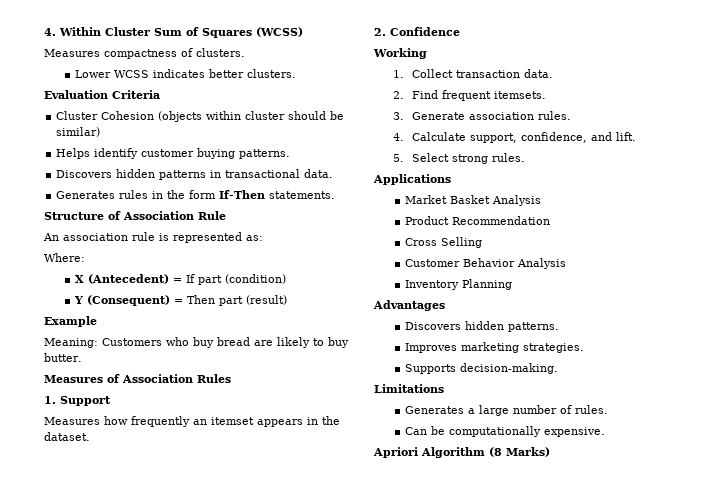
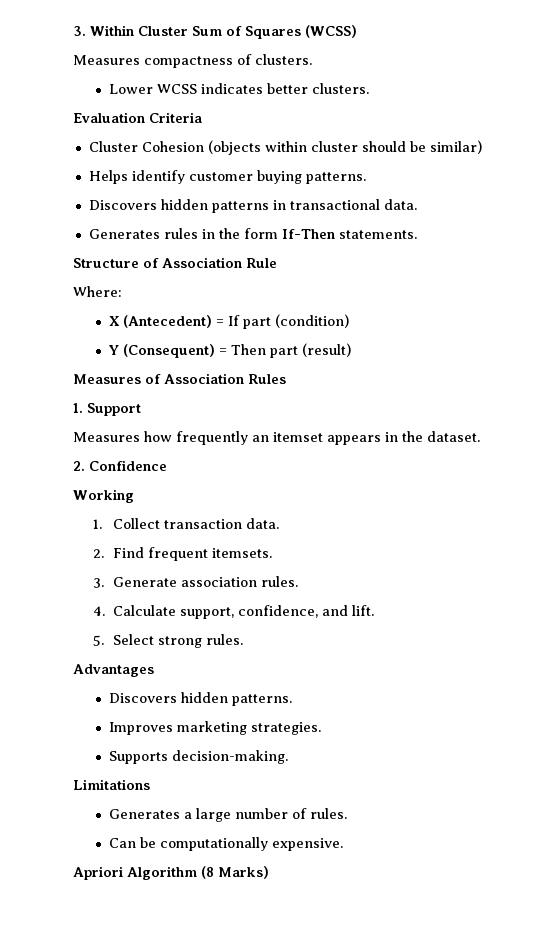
[44,28,56,36] 4. -> [73,26,86,36] 3.
[43,232,263,243] // An association rule is represented as: -> (277, 263) none
[44,316,97,327] [44,337,349,348] [44,353,82,362] // Example // Meaning: Customers who buy bread are likely to buy butter. -> (352, 350) none
[373,174,451,185] [405,195,542,206] [405,216,551,225] [405,237,483,248] [405,258,567,269] [405,279,513,290] // Applications // Market Basket Analysis // Product Recommendation // Cross Selling // Customer Behavior Analysis // Inventory Planning -> (244, 639) none

